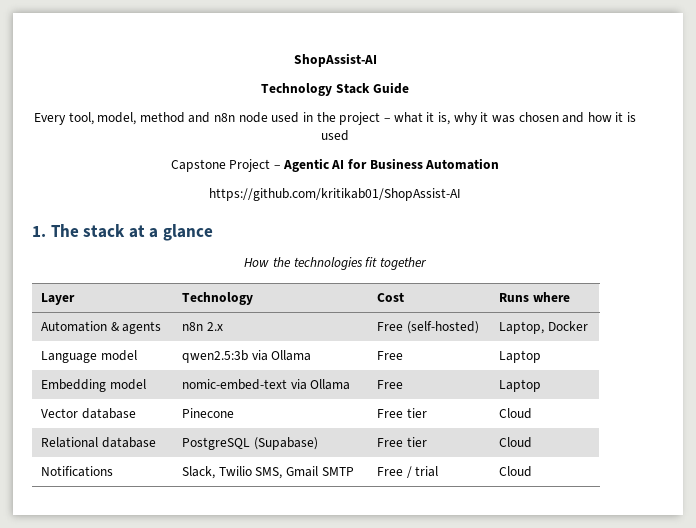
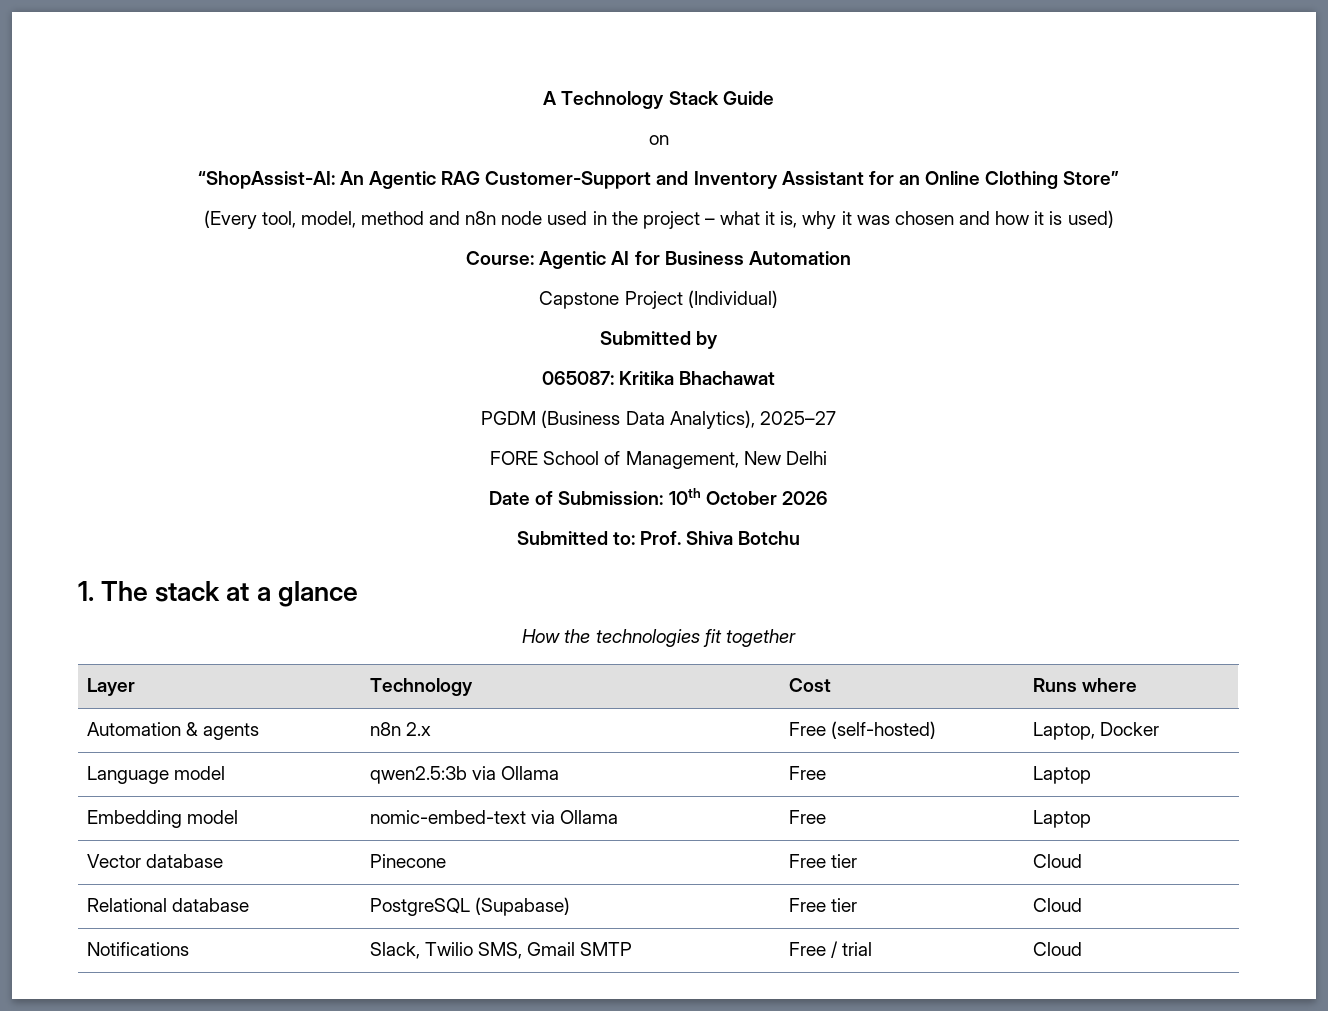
[293,53,377,67] ShopAssist-AI // -> [543,91,558,105] A
[33,113,66,125] Every -> [648,135,669,145] [197,171,1120,189] [203,210,257,229] on // “ShopAssist-AI: An Agentic RAG Customer-Support and Inventory Assistant for an Online Clothing Store” // (Every
[321,130,349,141] [170,159,281,172] used // Capstone Project – -> [1067,210,1114,228] [466,251,535,265] used) // Course:
[209,188,461,201] https://github.com/kritikab01/ShopAssist-AI -> [539,290,778,309] [599,331,719,349] [541,371,776,385] [481,410,836,429] [490,451,827,469] [489,488,828,505] [516,531,801,545] Capstone Project (Individual) // Submitted by // 065087: Kritika Bhachawat // PGDM (Business Data Analytics), 2025–27 // FORE School of Management, New Delhi // Date of Submission: 10th October 2026 // Submitted to: Prof. Shiva Botchu

